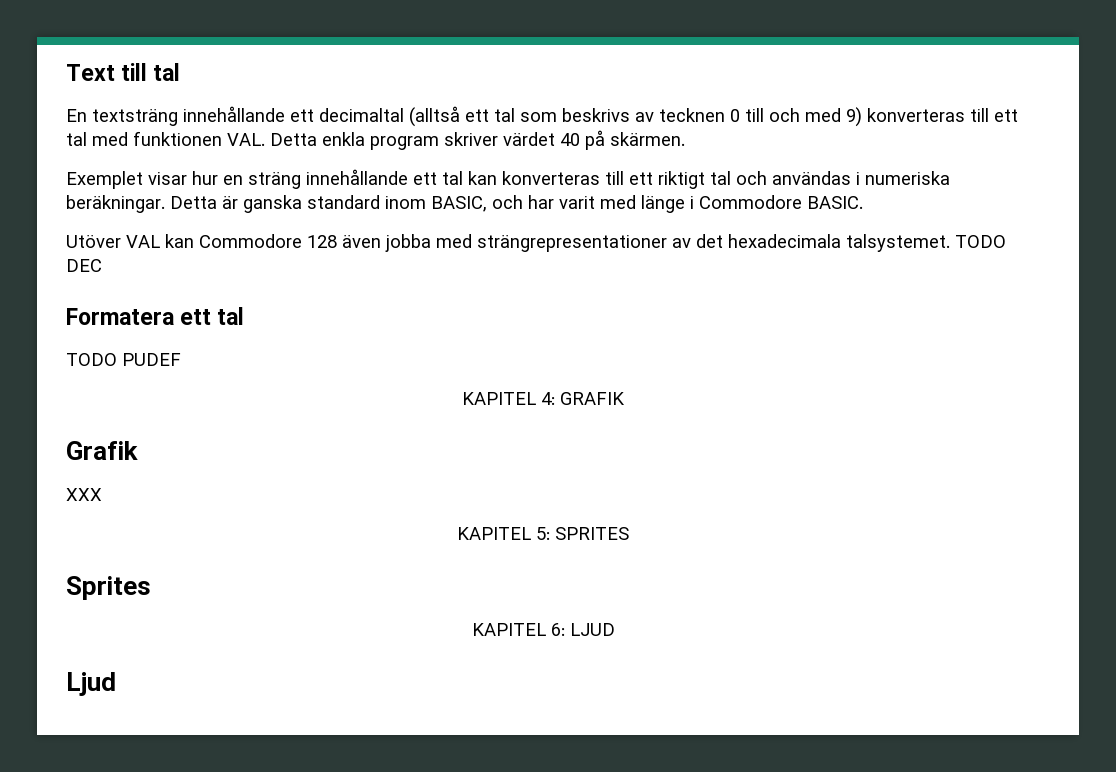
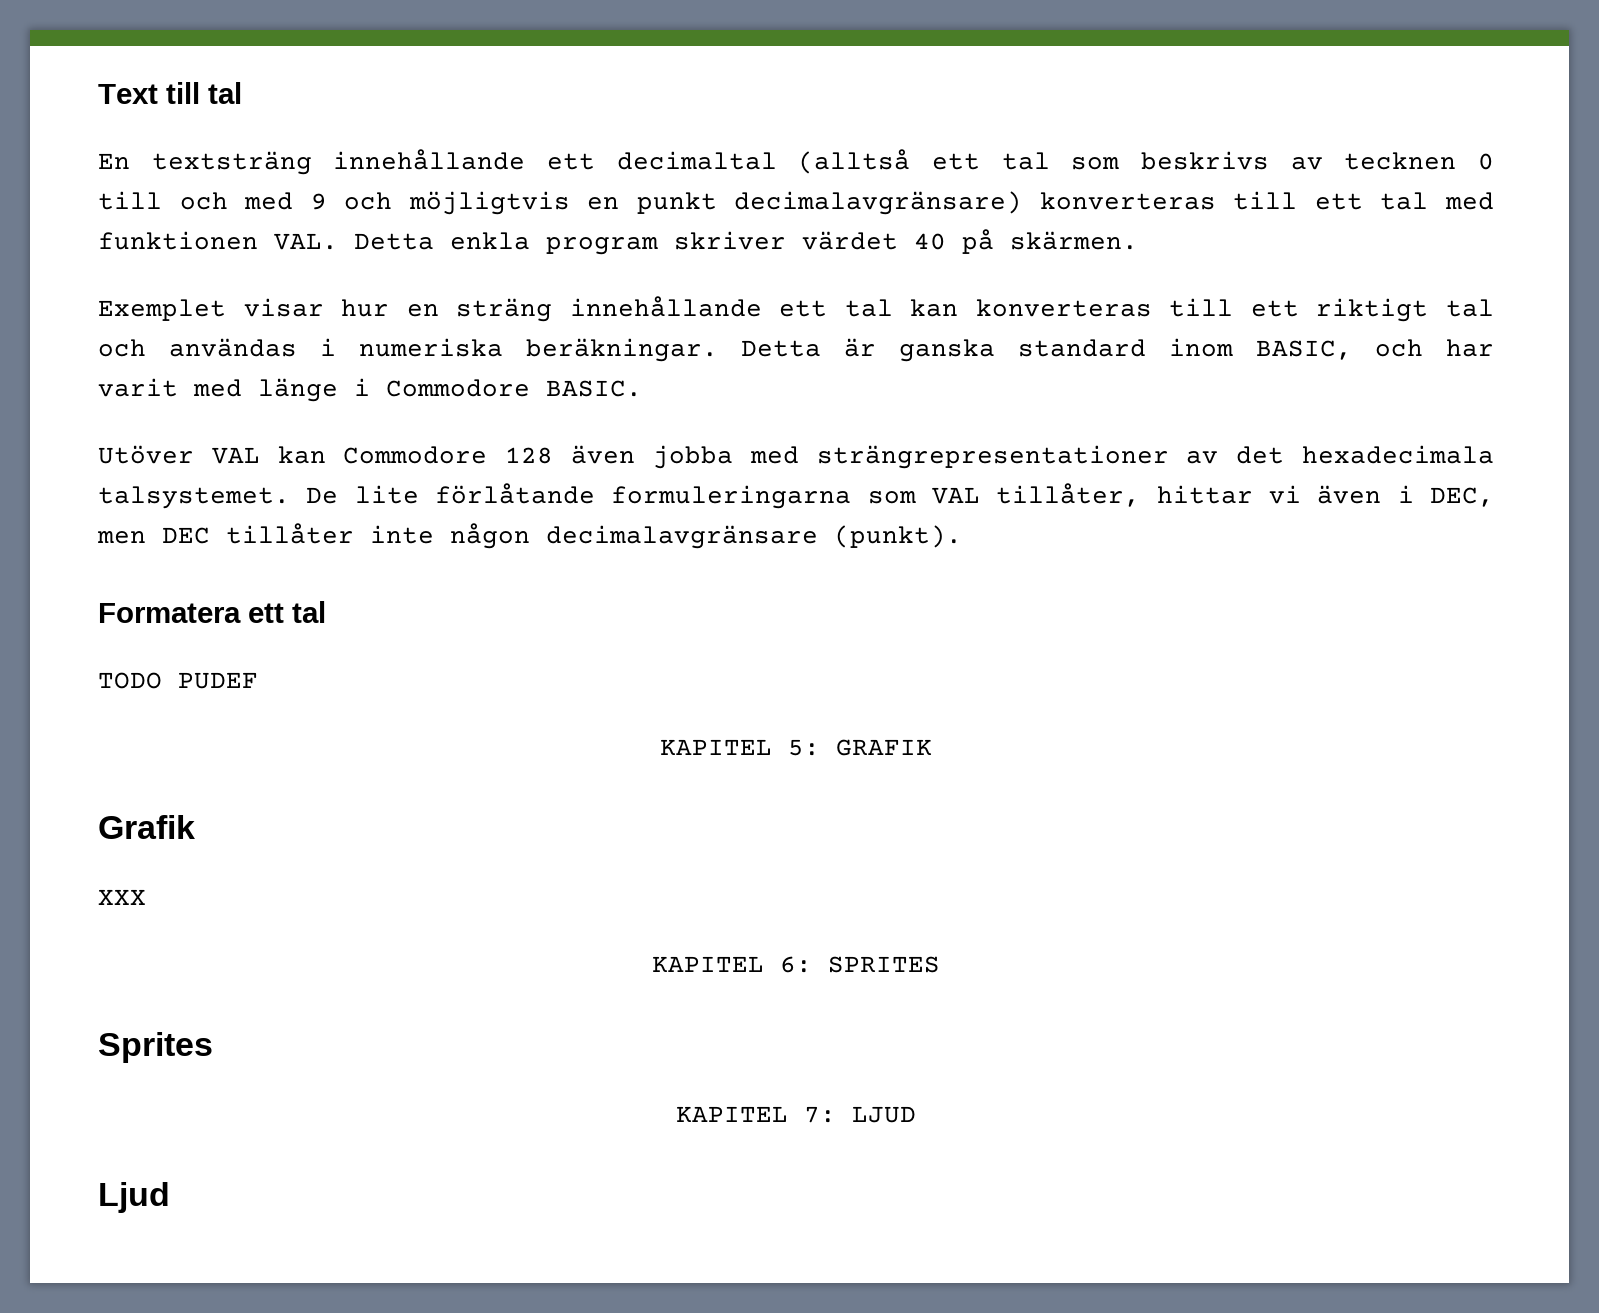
[846,107,862,127] 9) -> [310,191,1023,215] 9 och möjligtvis en punkt decimalavgränsare)
[955,235,1006,248] [66,259,102,272] TODO DEC -> [306,483,1494,509] [97,523,962,549] De lite förlåtande formuleringarna som VAL tillåter, hittar vi även i DEC, men DEC tillåter inte någon decimalavgränsare (punkt).
[541,392,555,405] 4: -> [788,739,820,756] 5:
[536,527,550,540] 5: -> [780,956,812,973] 6:
[550,623,565,636] 6: -> [804,1106,836,1123] 7:

